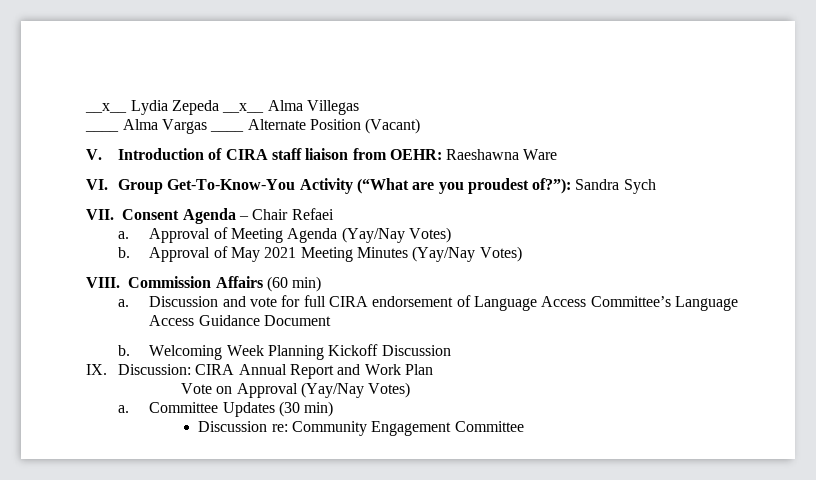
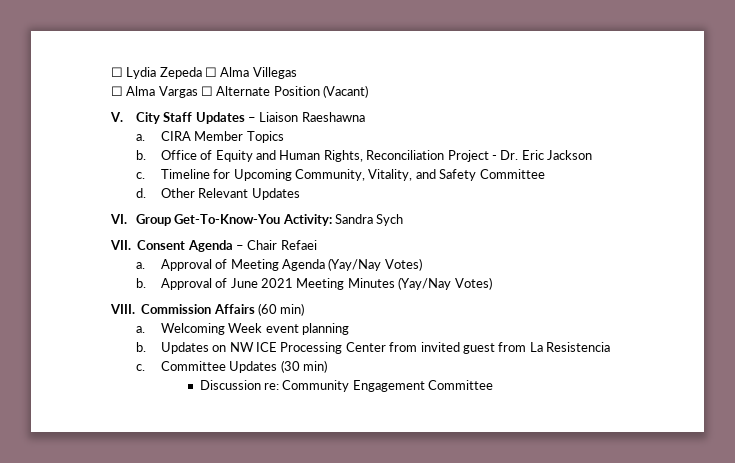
[85,103,128,113] __x__ -> [110,67,123,77] ☐
[222,103,265,113] __x__ -> [205,67,218,77] ☐
[85,130,120,132] ____ -> [110,86,123,96] ☐
[210,130,245,132] ____ -> [201,86,214,96] ☐
[117,148,558,160] [86,178,572,194] Introduction of CIRA staff liaison from OEHR: Raeshawna Ware // VI. Group Get-To-Know-You Activity (“What are you proudest of?”): -> [135,112,365,124] [135,131,284,143] [135,150,593,162] [135,169,545,181] [135,188,300,200] [109,214,332,226] City Staff Updates – Liaison Raeshawna // a. CIRA Member Topics // b. Office of Equity and Human Rights, Reconciliation Project - Dr. Eric Jackson // c. Timeline for Upcoming Community, Vitality, and Safety Committee // d. Other Relevant Updates // VI. Group Get-To-Know-You Activity:
[231,247,261,262] May -> [230,278,258,288] June
[149,295,738,311] [149,315,332,326] [117,344,451,360] [86,364,433,379] [180,382,411,398] [117,405,129,413] Discussion and vote for full CIRA endorsement of Language Access Committee’s Language Access Guidance Document // b. Welcoming Week Planning Kickoff Discussion // IX. Discussion: CIRA Annual Report and Work Plan // Vote on Approval (Yay/Nay Votes) // a. -> [160,323,350,335] [135,342,611,354] [135,364,145,371] Welcoming Week event planning // b. Updates on NW ICE Processing Center from invited guest from La Resistencia // c.

